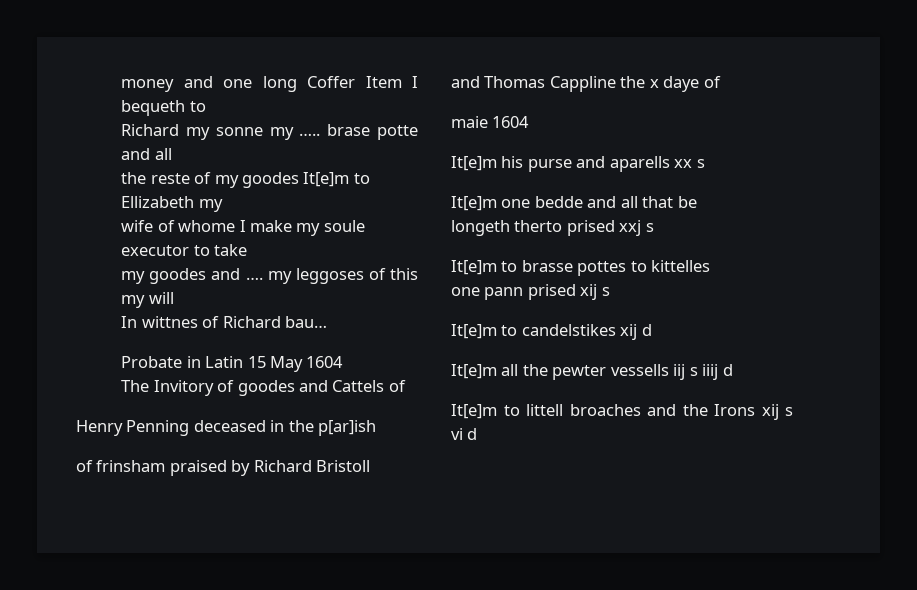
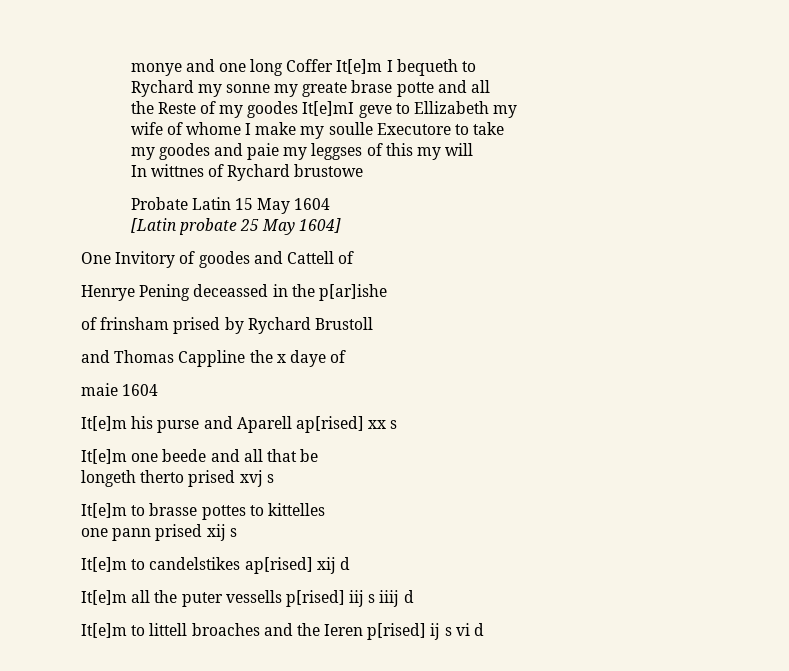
[121,79,175,92] money -> [130,63,182,76] monye
[365,76,402,88] Item -> [336,59,383,74] It[e]m
[121,124,180,136] Richard -> [130,80,194,97] Rychard
[299,133,321,136] ….. -> [302,82,348,97] greate
[150,173,190,184] reste -> [157,102,196,114] Reste
[303,172,350,187] It[e]m -> [302,101,392,118] It[e]mI geve
[323,220,365,232] [121,245,190,256] soule executor -> [328,122,451,135] soulle Executore
[245,268,364,284] …. my leggoses -> [247,143,363,160] paie my leggses
[222,316,327,328] Richard bau… -> [227,164,364,181] Rychard brustowe
[186,356,201,368] in -> (188, 203) none
[121,380,150,392] The -> [130,218,342,235] [81,252,111,264] [Latin probate 25 May 1604] // One
[332,380,406,392] [76,420,266,436] Cattels of // Henry Penning deceased -> [286,251,355,264] [81,284,269,301] Cattell of // Henrye Pening deceassed
[318,420,377,436] p[ar]ish -> [318,284,387,301] p[ar]ishe
[169,460,371,476] praised by Richard Bristoll -> [173,317,373,334] prised by Rychard Brustoll
[609,156,670,172] aparells -> [236,416,364,433] Aparell ap[rised]
[534,196,583,208] bedde -> [162,449,207,462] beede
[619,220,642,236] xxj -> [239,470,263,487] xvj
(616, 330) none -> [244,557,313,574] ap[rised]
[552,364,669,380] pewter vessells -> [181,590,345,607] puter vessells p[rised]
[714,404,779,420] Irons xij -> [324,623,441,640] Ieren p[rised] ij

